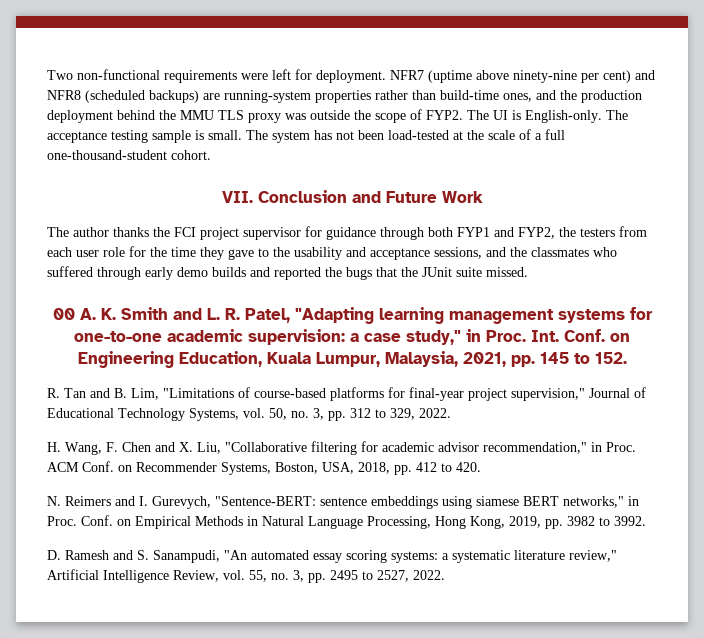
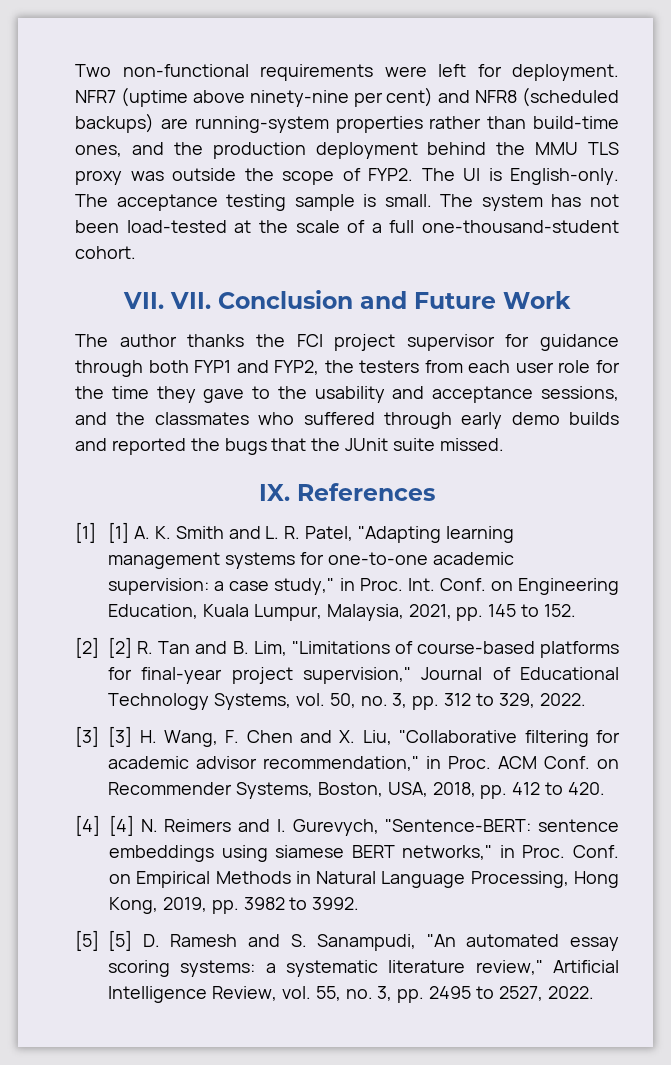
(253, 197) none -> [169,292,211,309] VII.
[52,308,75,320] 00 -> [259,483,435,501] [75,522,130,543] IX. References // [1] [1]
(627, 358) none -> [75,637,133,658] [2] [2]
(451, 413) none -> [75,726,133,747] [3] [3]
(481, 467) none -> [75,815,134,836] [4] [4]
(646, 521) none -> [75,930,133,951] [5] [5]

